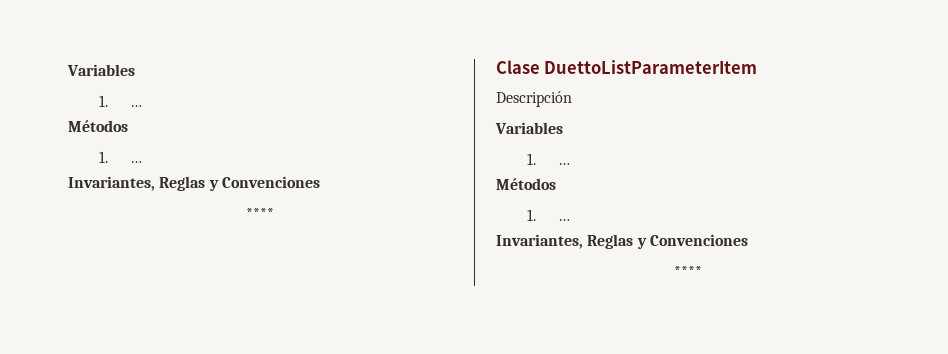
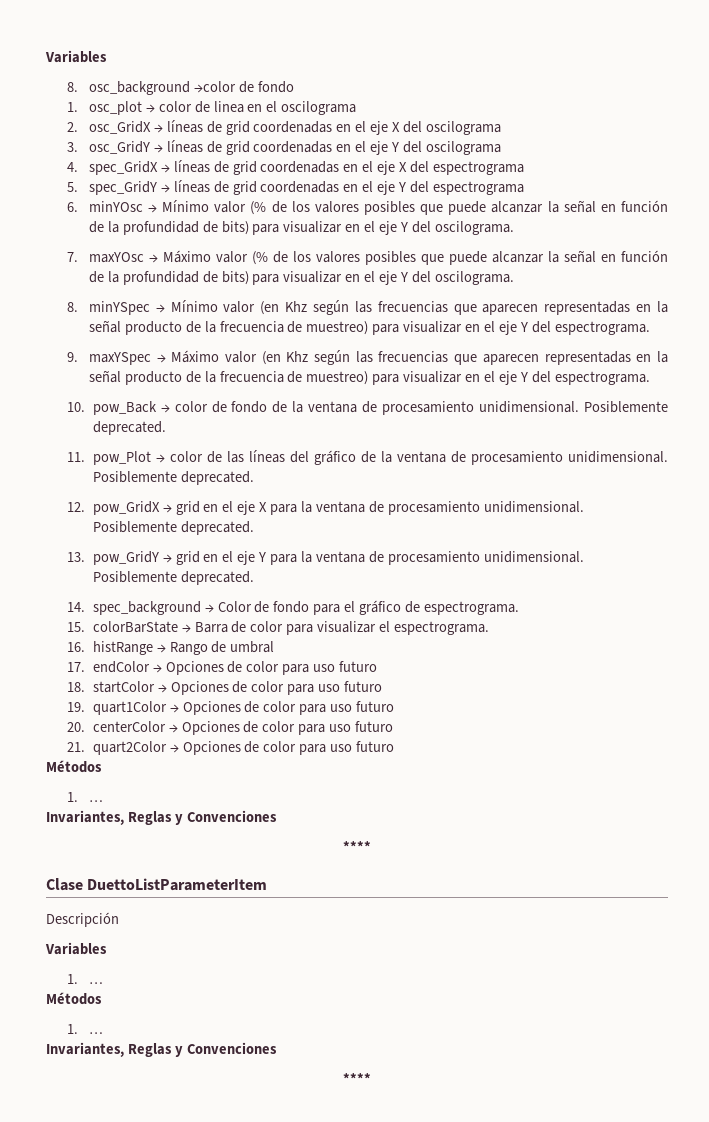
[67,64,135,76] [99,95,143,107] Variables // 1. … -> [45,50,107,63] [67,81,294,95] [67,101,357,115] [67,120,501,135] [67,140,501,155] [67,160,524,175] [67,180,524,195] [67,200,668,215] [88,221,514,235] [67,250,668,265] [88,271,514,285] [67,300,668,315] [88,320,650,335] [67,350,669,365] [88,370,650,385] [67,401,668,415] [92,421,166,435] [67,450,668,465] [92,471,254,485] [67,501,584,515] [92,521,254,535] [67,551,584,565] [92,571,254,585] [67,600,519,615] [67,621,489,635] [67,641,275,655] [67,661,378,675] [67,681,383,695] [67,701,395,715] [67,721,394,735] [67,741,395,755] Variables // 8. osc_background →color de fondo // 1. osc_plot → color de linea en el oscilograma // 2. osc_GridX → líneas de grid coordenadas en el eje X del oscilograma // 3. osc_GridY → líneas de grid coordenadas en el eje Y del oscilograma // 4. spec_GridX → líneas de grid coordenadas en el eje X del espectrograma // 5. spec_GridY → líneas de grid coordenadas en el eje Y del espectrograma // 6. minYOsc → Mínimo valor (% de los valores posibles que puede alcanzar la señal en función de la profundidad de bits) para visualizar en el eje Y del oscilograma. // 7. maxYOsc → Máximo valor (% de los valores posibles que puede alcanzar la señal en función de la profundidad de bits) para visualizar en el eje Y del oscilograma. // 8. minYSpec → Mínimo valor (en Khz según las frecuencias que aparecen representadas en la señal producto de la frecuencia de muestreo) para visualizar en el eje Y del espectrograma. // 9. maxYSpec → Máximo valor (en Khz según las frecuencias que aparecen representadas en la señal producto de la frecuencia de muestreo) para visualizar en el eje Y del espectrograma. // 10. pow_Back → color de fondo de la ventana de procesamiento unidimensional. Posiblemente deprecated. // 11. pow_Plot → color de las líneas del gráfico de la ventana de procesamiento unidimensional. Posiblemente deprecated. // 12. pow_GridX → grid en el eje X para la ventana de procesamiento unidimensional. Posiblemente deprecated. // 13. pow_GridY → grid en el eje Y para la ventana de procesamiento unidimensional. Posiblemente deprecated. // 14. spec_background → Color de fondo para el gráfico de espectrograma. // 15. colorBarState → Barra de color para visualizar el espectrograma. // 16. histRange → Rango de umbral // 17. endColor → Opciones de color para uso futuro // 18. startColor → Opciones de color para uso futuro // 19. quart1Color → Opciones de color para uso futuro // 20. centerColor → Opciones de color para uso futuro // 21. quart2Color → Opciones de color para uso futuro

